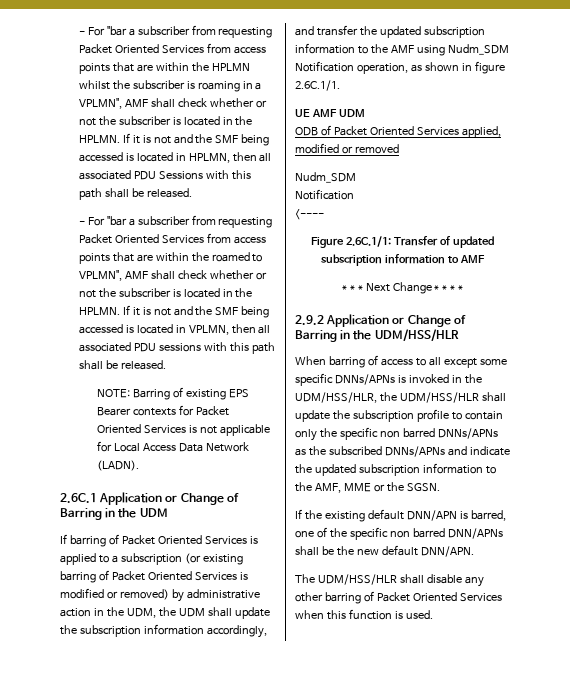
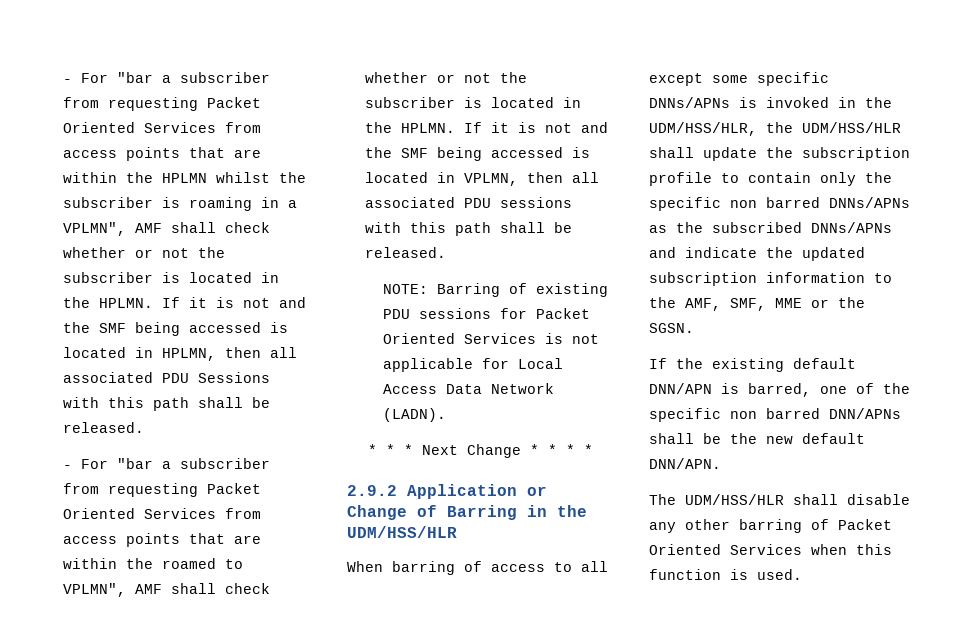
[229,389,250,398] [97,407,177,416] EPS Bearer contexts -> [382,308,491,319] PDU sessions
[60,492,239,505] [60,508,168,520] [60,534,258,547] [60,553,243,565] [60,570,248,583] [60,588,260,602] [60,607,270,619] [60,624,267,638] [295,25,485,38] [295,43,509,56] [295,61,505,74] [295,80,340,91] [295,109,365,117] [295,125,501,138] [295,143,399,154] [295,172,356,183] [295,189,354,200] [295,209,324,220] [311,236,494,248] [321,254,485,266] // 2.6C.1 Application or Change of Barring in the UDM // If barring of Packet Oriented Services is applied to a subscription (or existing barring of Packet Oriented Services is modified or removed) by administrative action in the UDM, the UDM shall update the subscription information accordingly, and transfer the updated subscription information to the AMF using Nudm_SDM Notification operation, as shown in figure 2.6C.1/1. // UE AMF UDM // ODB of Packet Oriented Services applied, modified or removed // Nudm_SDM // Notification // <---- // Figure 2.6C.1/1: Transfer of updated subscription information to AMF -> (446, 415) none
(341, 488) none -> [730,298,766,311] SMF,

